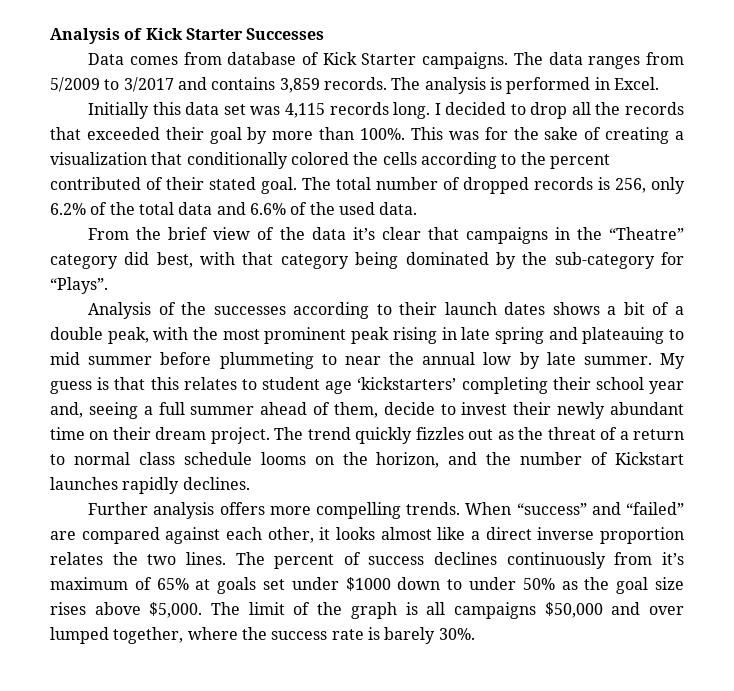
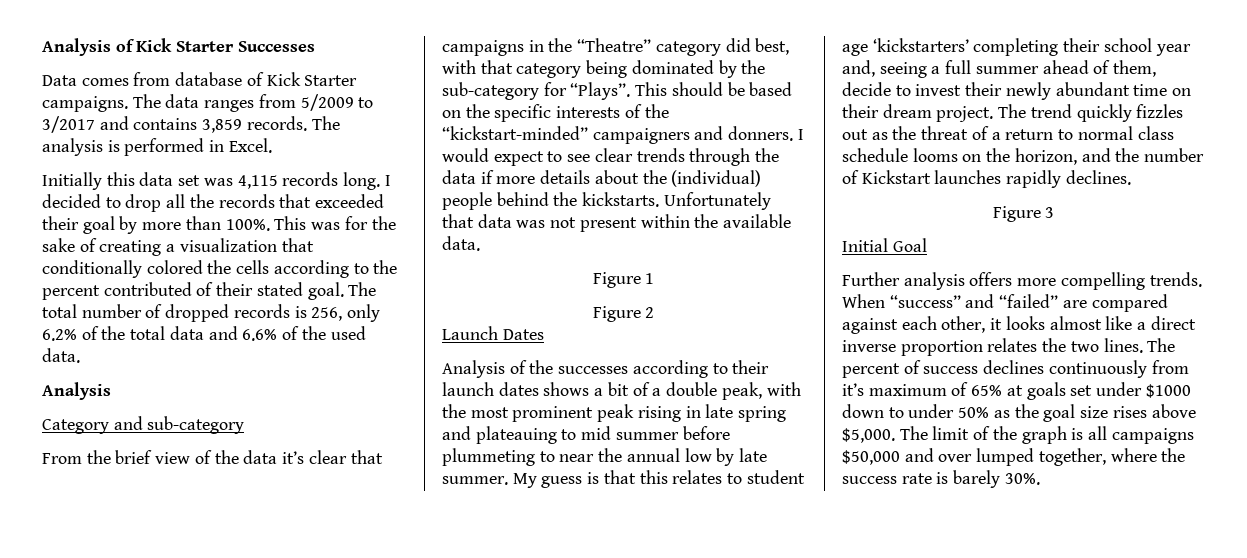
(418, 208) none -> [42,382,111,400] [42,416,245,434] // Analysis // Category and sub-category
(108, 285) none -> [635,82,793,96] [442,104,669,122] [442,126,804,144] [442,148,780,166] [442,170,762,187] [442,192,771,210] [442,214,792,232] [442,236,480,251] [592,272,655,288] [592,306,655,322] [442,326,544,340] This should be based on the specific interests of the “kickstart-minded” campaigners and donners. I would expect to see clear trends through the data if more details about the (individual) people behind the kickstarts. Unfortunately that data was not present within the available data. // Figure 1 // Figure 2 // Launch Dates
(250, 483) none -> [992,206,1055,222] [842,238,927,252] // Figure 3 // Initial Goal

